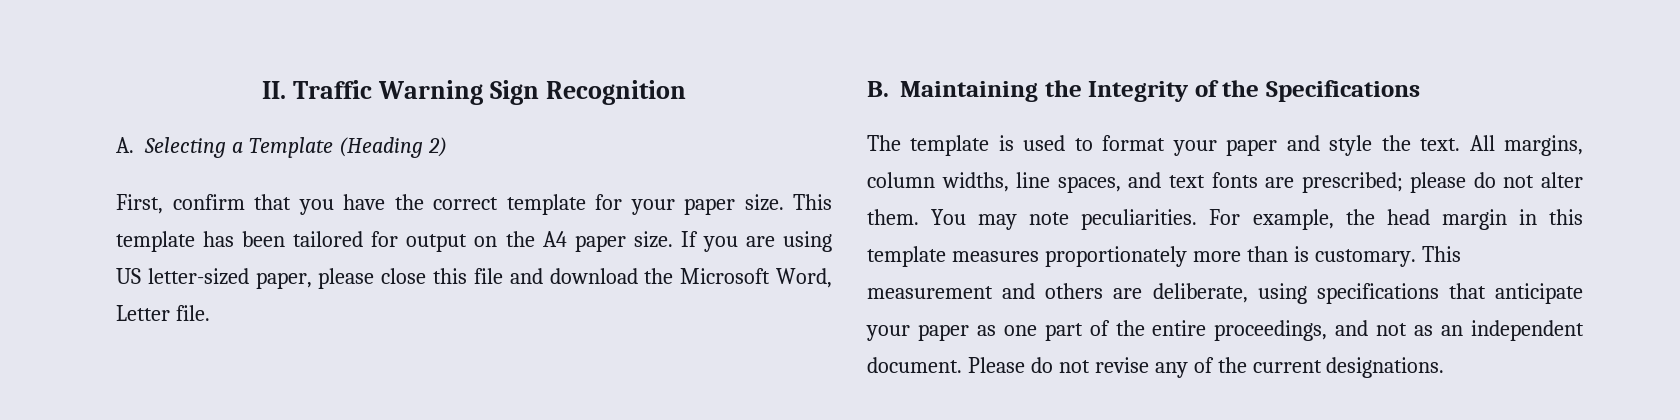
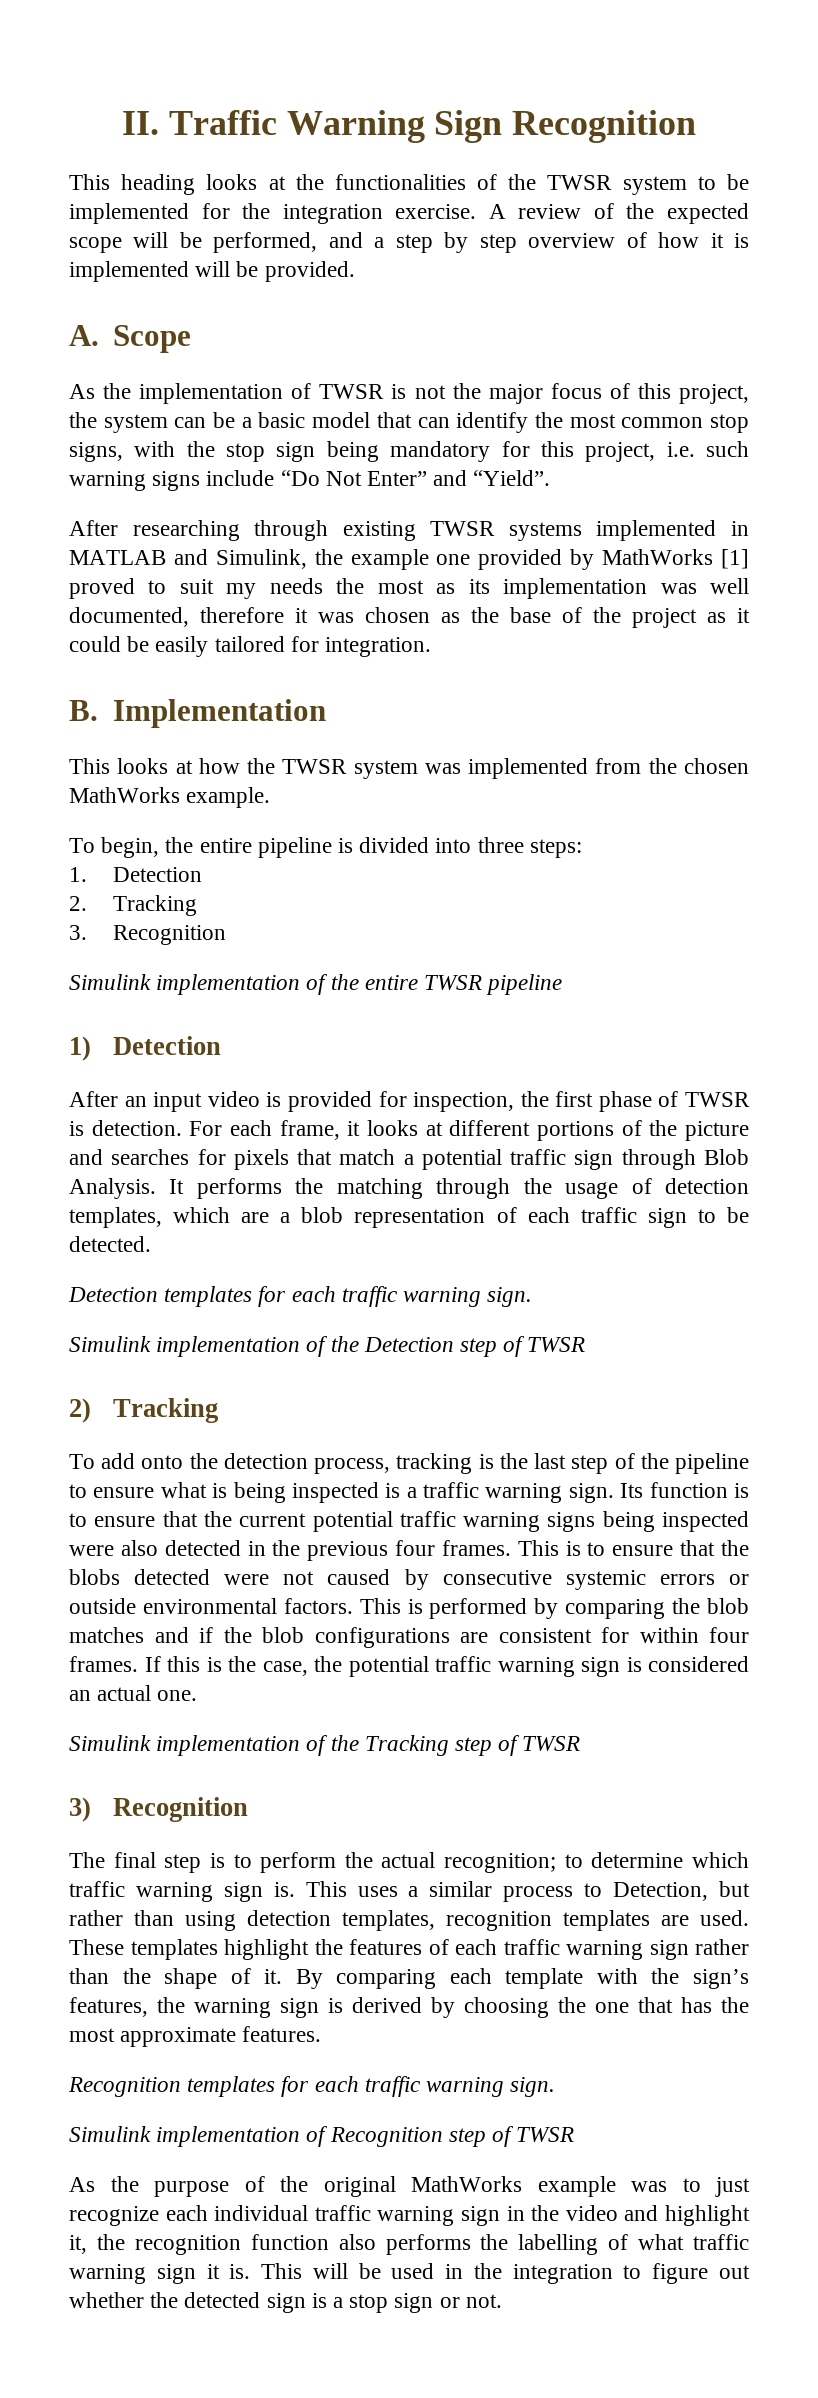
[116,137,447,158] [116,194,832,215] [116,231,832,252] [116,268,833,289] [116,305,210,321] [867,80,1421,102] [867,135,1583,156] [867,172,1583,193] [867,209,1583,230] [867,246,1461,267] [867,283,1583,304] [866,320,1584,341] [867,357,1445,378] A. Selecting a Template (Heading 2) // First, confirm that you have the correct template for your paper size. This template has been tailored for output on the A4 paper size. If you are using US letter-sized paper, please close this file and download the Microsoft Word, Letter file. // B. Maintaining the Integrity of the Specifications // The template is used to format your paper and style the text. All margins, column widths, line spaces, and text fonts are prescribed; please do not alter them. You may note peculiarities. For example, the head margin in this template measures proportionately more than is customary. This measurement and others are deliberate, using specifications that anticipate your paper as one part of the entire proceedings, and not as an independent document. Please do not revise any of the current designations. -> [69,174,749,195] [69,203,749,224] [69,232,749,253] [69,261,355,282] [69,325,191,353] [69,383,750,404] [69,412,749,433] [69,441,749,462] [69,470,551,491] [69,520,749,541] [69,549,750,570] [69,578,749,599] [69,607,750,628] [69,636,432,657] [69,699,326,728] [69,758,749,779] [69,787,271,808] [69,837,582,858] [69,867,202,882] [69,895,197,916] [69,925,226,945] [69,974,563,995] [69,1036,221,1061] [69,1091,751,1112] [69,1120,749,1141] [69,1149,749,1170] [69,1178,749,1199] [69,1207,749,1228] [69,1236,151,1252] [68,1286,533,1307] [69,1336,586,1357] [69,1398,218,1423] [69,1453,750,1474] [69,1482,749,1503] [69,1511,749,1532] [69,1540,749,1561] [69,1569,749,1590] [69,1598,750,1619] [69,1627,749,1648] [69,1656,749,1677] [69,1685,198,1701] [69,1735,581,1756] [69,1797,248,1822] [69,1852,749,1873] [69,1881,750,1902] [69,1910,749,1931] [69,1939,749,1960] [69,1968,749,1989] [69,1997,749,2018] [69,2026,322,2047] [68,2076,556,2097] [69,2126,575,2147] [69,2176,750,2197] [69,2205,751,2226] [69,2234,749,2255] [69,2263,750,2284] [69,2292,502,2313] This heading looks at the functionalities of the TWSR system to be implemented for the integration exercise. A review of the expected scope will be performed, and a step by step overview of how it is implemented will be provided. // A. Scope // As the implementation of TWSR is not the major focus of this project, the system can be a basic model that can identify the most common stop signs, with the stop sign being mandatory for this project, i.e. such warning signs include “Do Not Enter” and “Yield”. // After researching through existing TWSR systems implemented in MATLAB and Simulink, the example one provided by MathWorks [1] proved to suit my needs the most as its implementation was well documented, therefore it was chosen as the base of the project as it could be easily tailored for integration. // B. Implementation // This looks at how the TWSR system was implemented from the chosen MathWorks example. // To begin, the entire pipeline is divided into three steps: // 1. Detection // 2. Tracking // 3. Recognition // Simulink implementation of the entire TWSR pipeline // 1) Detection // After an input video is provided for inspection, the first phase of TWSR is detection. For each frame, it looks at different portions of the picture and searches for pixels that match a potential traffic sign through Blob Analysis. It performs the matching through the usage of detection templates, which are a blob representation of each traffic sign to be detected. // Detection templates for each traffic warning sign. // Simulink implementation of the Detection step of TWSR // 2) Tracking // To add onto the detection process, tracking is the last step of the pipeline to ensure what is being inspected is a traffic warning sign. Its function is to ensure that the current potential traffic warning signs being inspected were also detected in the previous four frames. This is to ensure that the blobs detected were not caused by consecutive systemic errors or outside environmental factors. This is performed by comparing the blob matches and if the blob configurations are consistent for within four frames. If this is the case, the potential traffic warning sign is considered an actual one. // Simulink implementation of the Tracking step of TWSR // 3) Recognition // The final step is to perform the actual recognition; to determine which traffic warning sign is. This uses a similar process to Detection, but rather than using detection templates, recognition templates are used. These templates highlight the features of each traffic warning sign rather than the shape of it. By comparing each template with the sign’s features, the warning sign is derived by choosing the one that has the most approximate features. // Recognition templates for each traffic warning sign. // Simulink implementation of Recognition step of TWSR // As the purpose of the original MathWorks example was to just recognize each individual traffic warning sign in the video and highlight it, the recognition function also performs the labelling of what traffic warning sign it is. This will be used in the integration to figure out whether the detected sign is a stop sign or not.

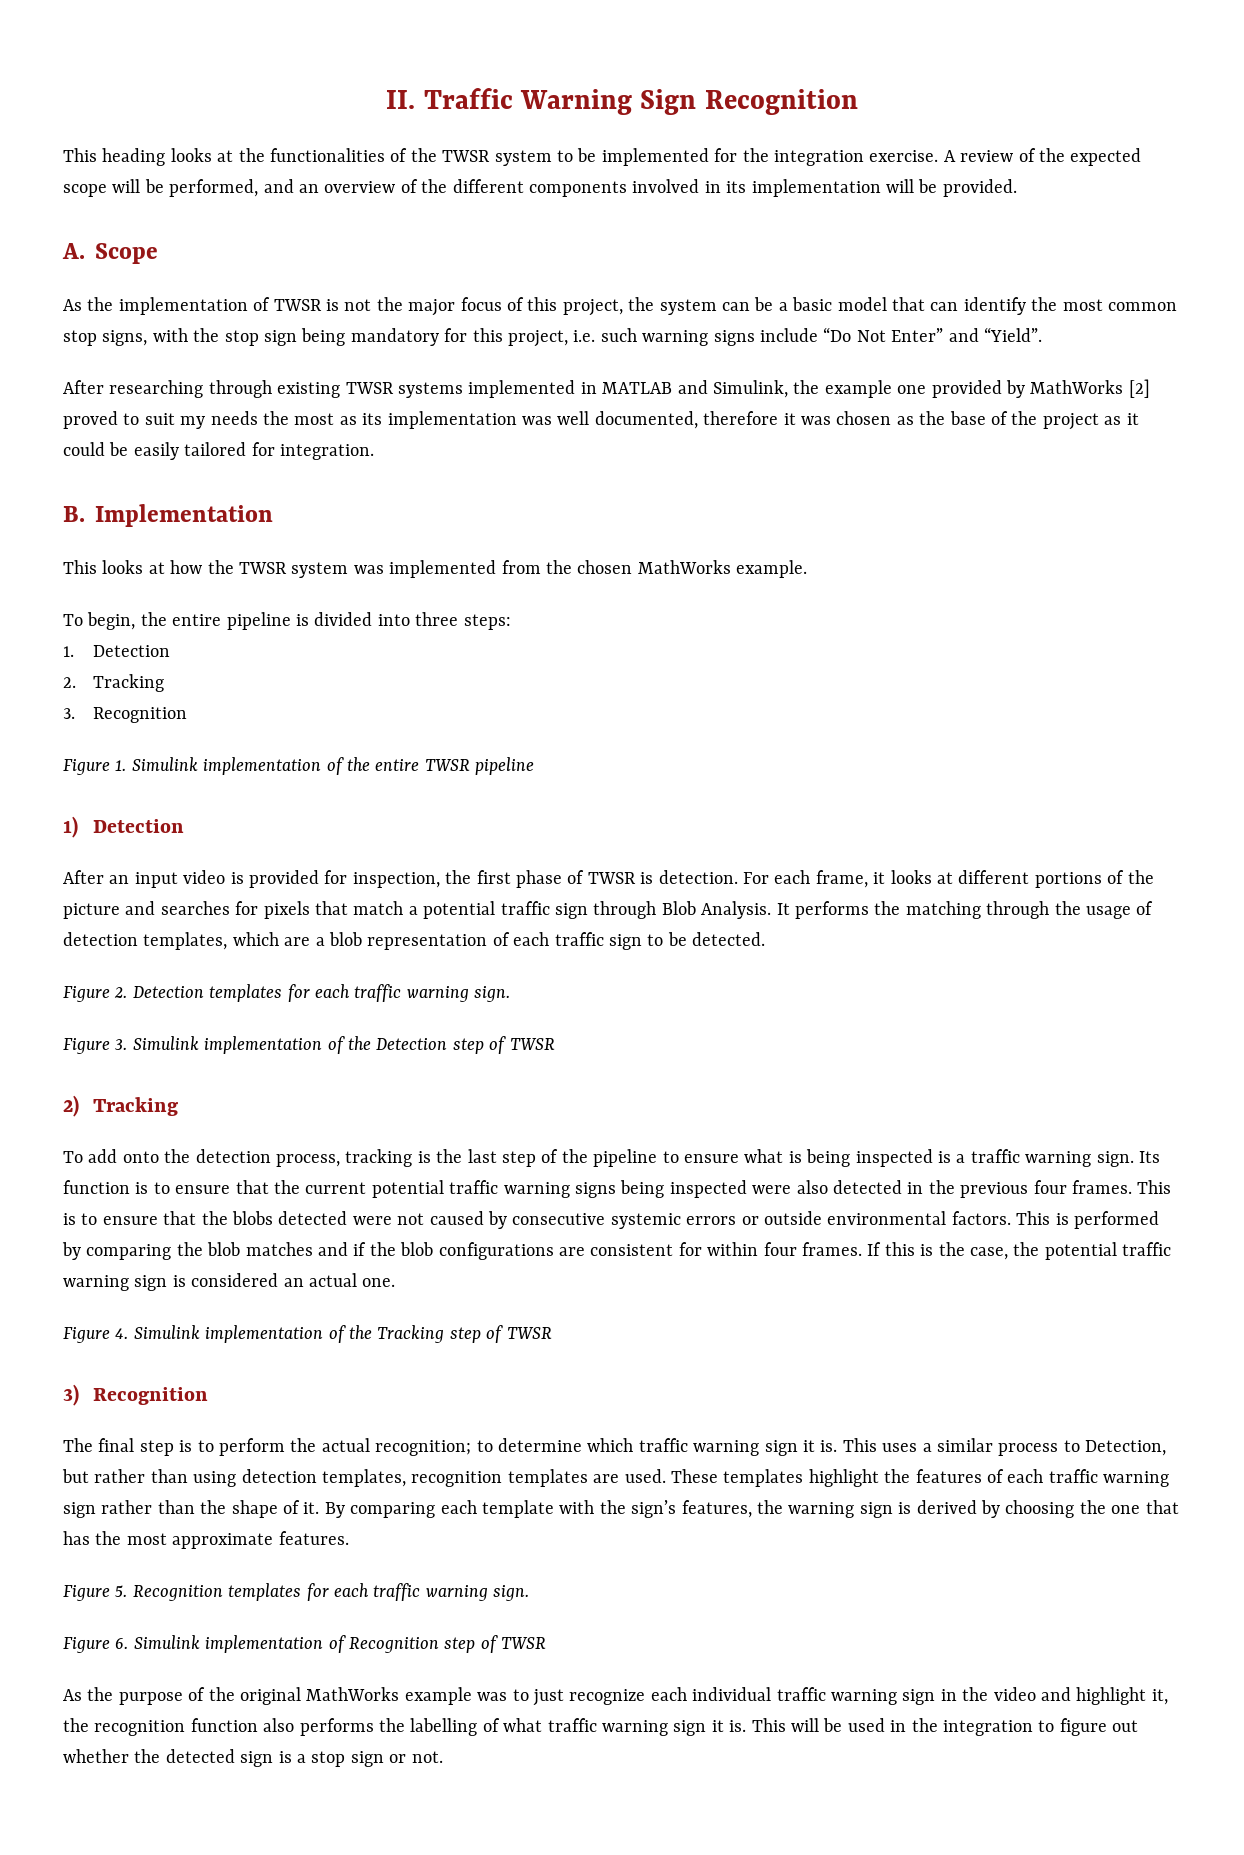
[374,232,749,253] [69,261,189,282] a step by step overview of how it is implemented -> [299,179,881,197] an overview of the different components involved in its implementation
[721,549,750,569] [1] -> [1128,379,1150,398] [2]
(226, 935) none -> [63,759,127,775] Figure 1.
(151, 1244) none -> [63,986,128,1002] Figure 2.
(533, 1297) none -> [63,1038,128,1054] Figure 3.
(198, 1695) none -> [63,1327,129,1343] Figure 4.
(263, 1892) none -> [802,1440,815,1452] it
(322, 2034) none -> [63,1585,128,1601] Figure 5.
(556, 2087) none -> [63,1637,129,1653] Figure 6.

